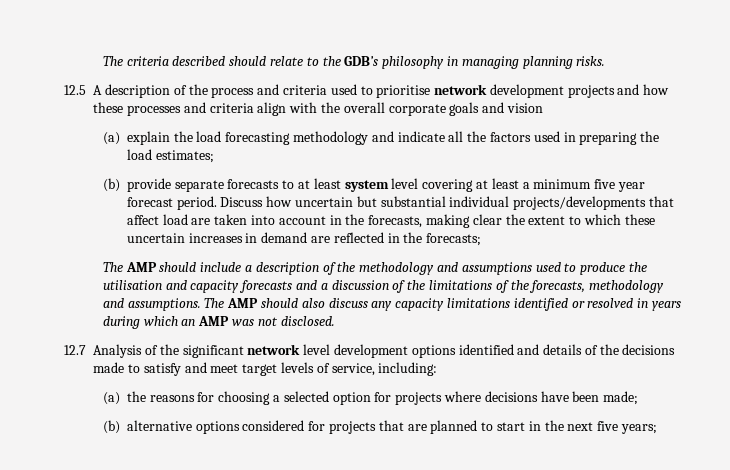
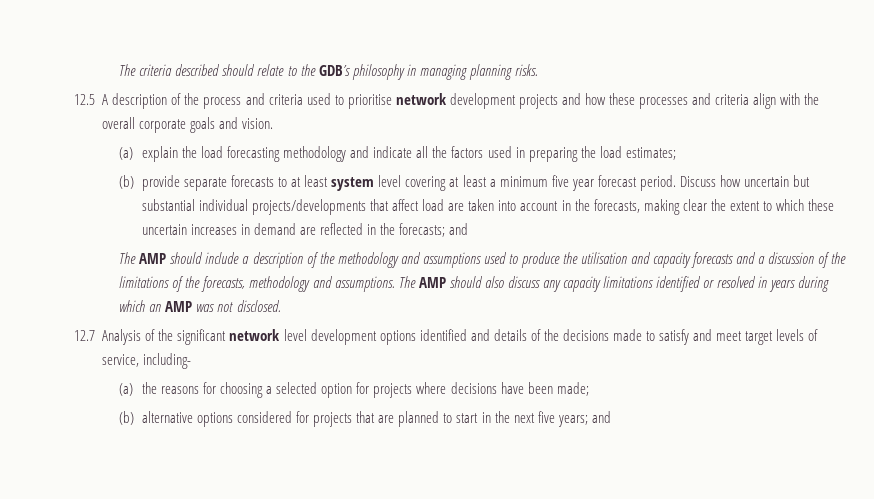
[506,103,543,113] vision -> [242,118,274,129] vision.
(482, 239) none -> [449,223,469,235] and
[378,362,438,376] including: -> [143,353,192,369] including-
(657, 429) none -> [591,411,611,423] and

